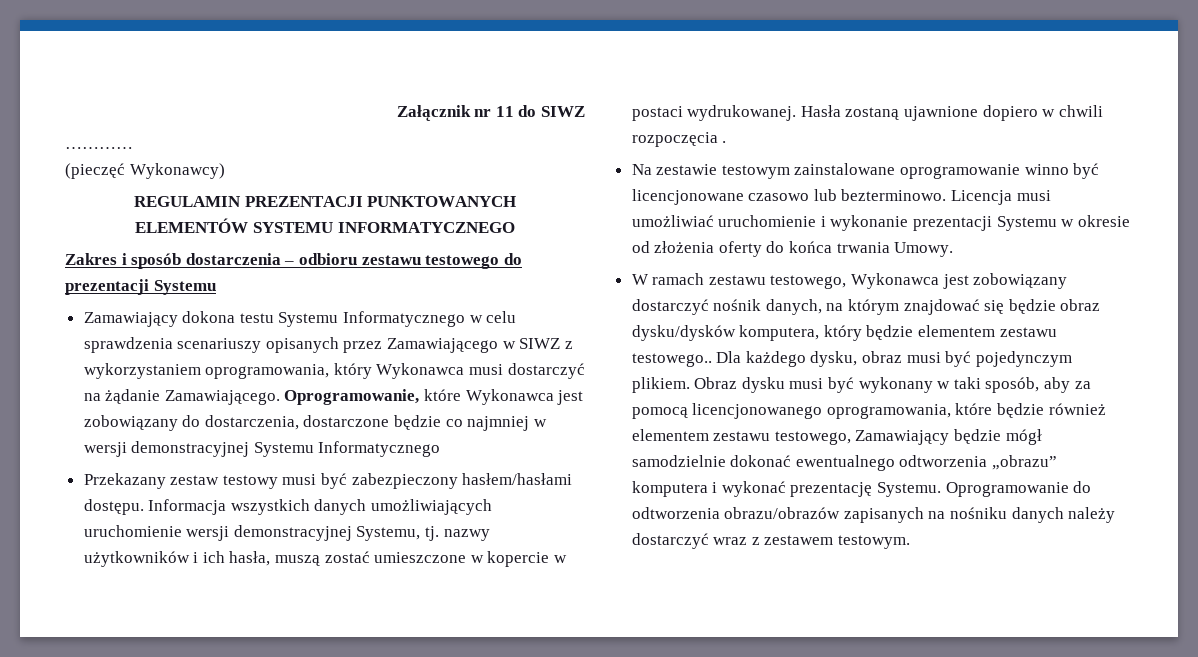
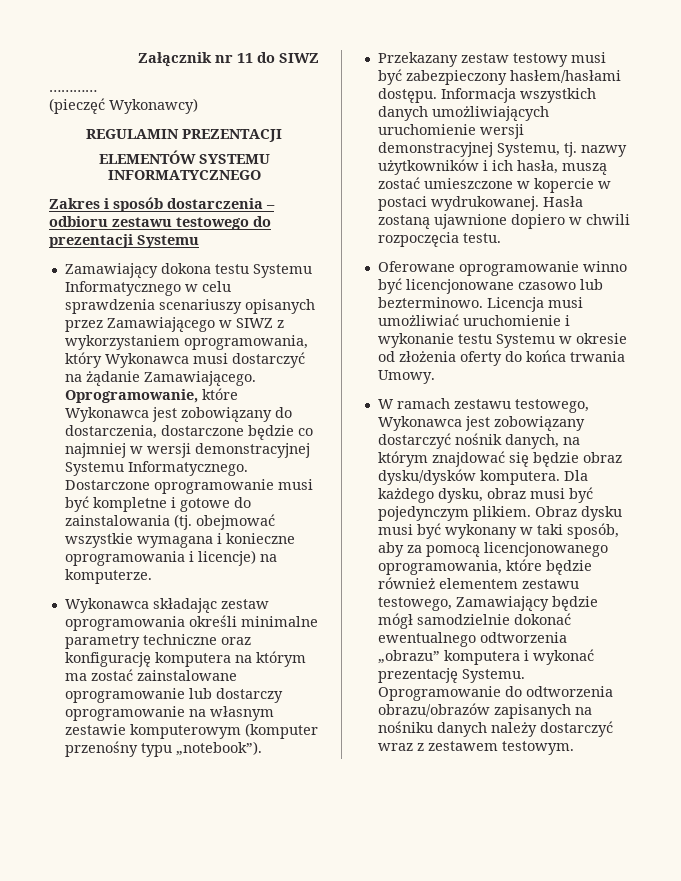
[367,196,517,207] PUNKTOWANYCH -> (282, 135) none
[318,441,441,457] Informatycznego -> [127,461,248,476] [64,479,313,494] [64,496,251,512] [64,514,275,530] [64,533,295,548] [64,550,277,566] [64,569,152,584] [64,598,269,613] [64,615,318,631] [64,634,251,649] [64,651,306,667] [64,669,237,681] [64,688,283,703] [64,706,274,721] [64,723,318,739] [64,741,262,757] Informatycznego. Dostarczone oprogramowanie musi być kompletne i gotowe do zainstalowania (tj. obejmować wszystkie wymagana i konieczne oprogramowania i licencje) na komputerze. // Wykonawca składając zestaw oprogramowania określi minimalne parametry techniczne oraz konfigurację komputera na którym ma zostać zainstalowane oprogramowanie lub dostarczy oprogramowanie na własnym zestawie komputerowym (komputer przenośny typu „notebook”).
[722,141,727,143] [631,163,896,179] . // Na zestawie testowym zainstalowane -> [462,233,501,243] [377,261,455,272] testu. // Oferowane
[913,216,993,231] prezentacji -> [457,334,492,344] testu
[739,325,1057,341] [631,353,712,367] komputera, który będzie elementem zestawu testowego.. -> [479,470,560,485] komputera.

